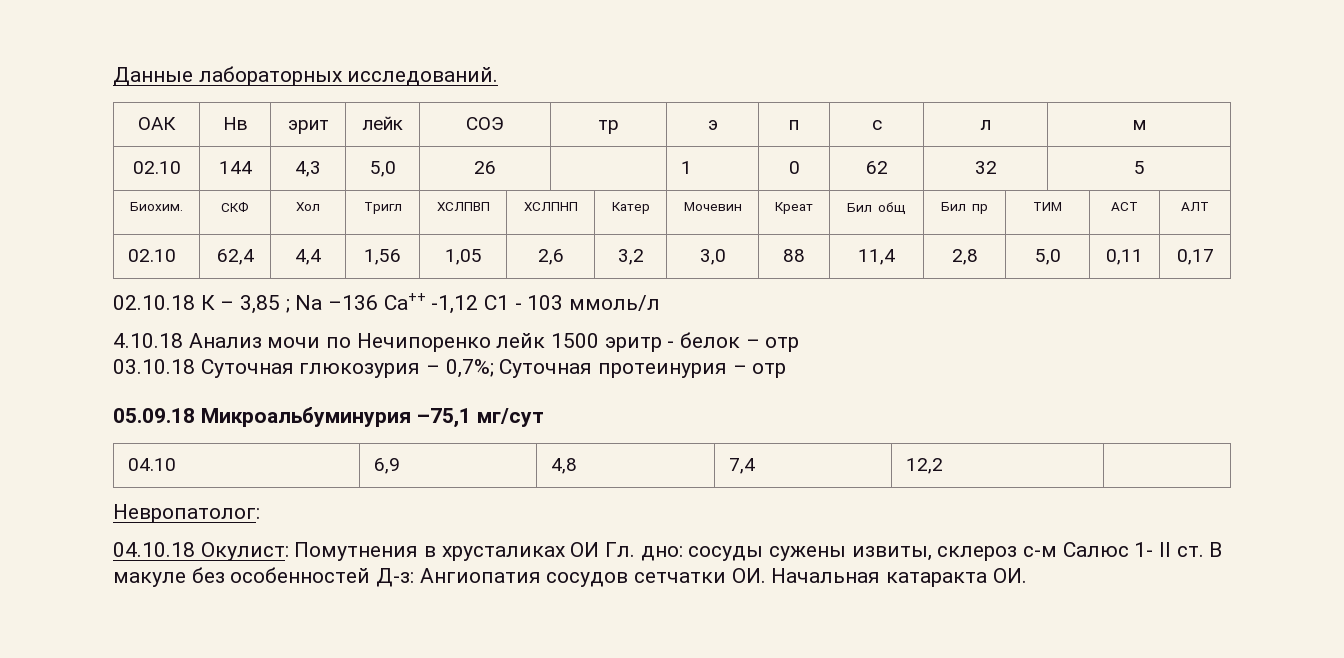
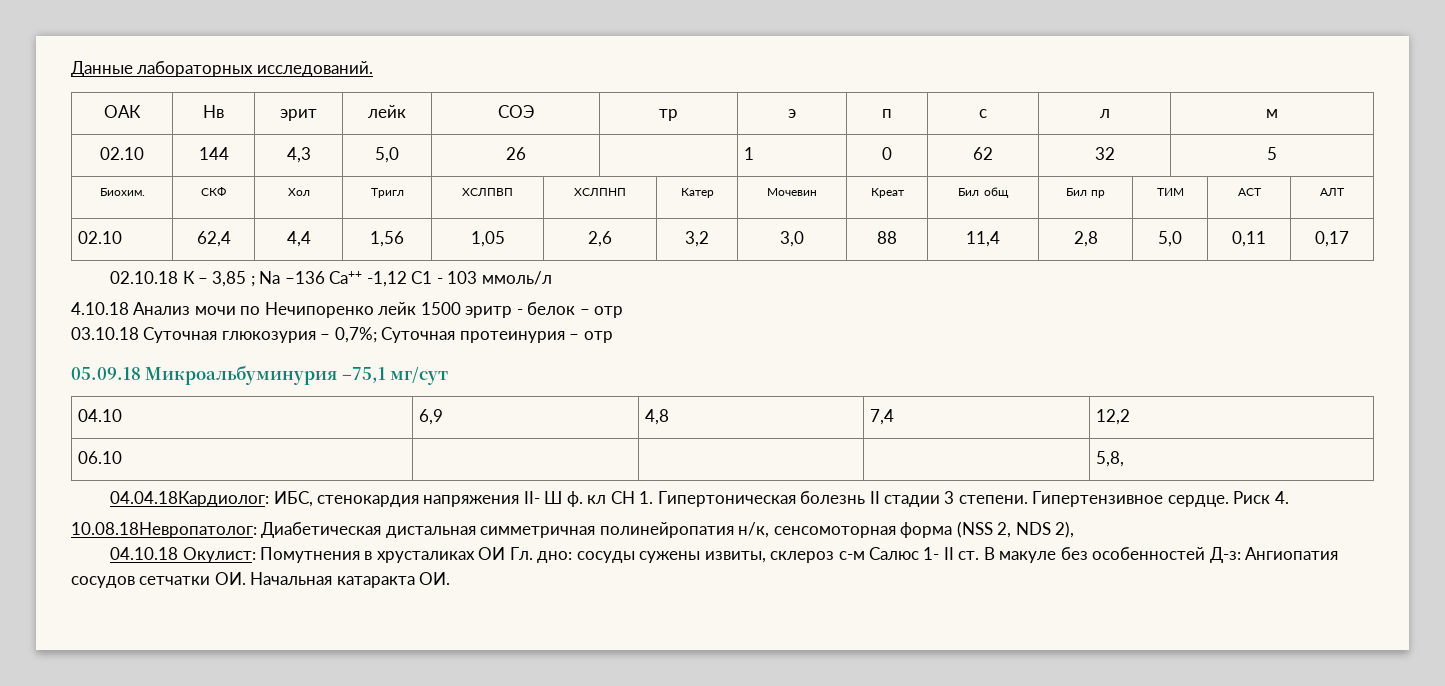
[113,504,260,523] | // Невропатолог: -> [77,451,122,464] [1095,451,1124,467] [110,491,1289,507] [71,521,1075,538] // 06.10 | | | | 5,8, // 04.04.18Кардиолог: ИБС, стенокардия напряжения II- Ш ф. кл СН 1. Гипертоническая болезнь II стадии 3 степени. Гипертензивное сердце. Риск 4. // 10.08.18Невропатолог: Диабетическая дистальная симметричная полинейропатия н/к, сенсомоторная форма (NSS 2, NDS 2),

